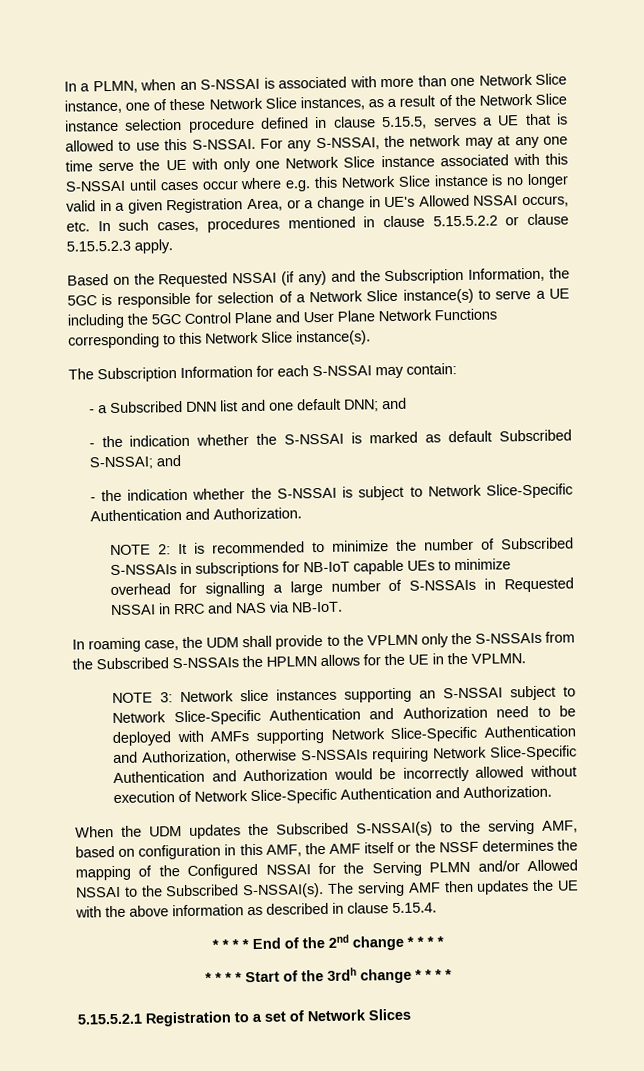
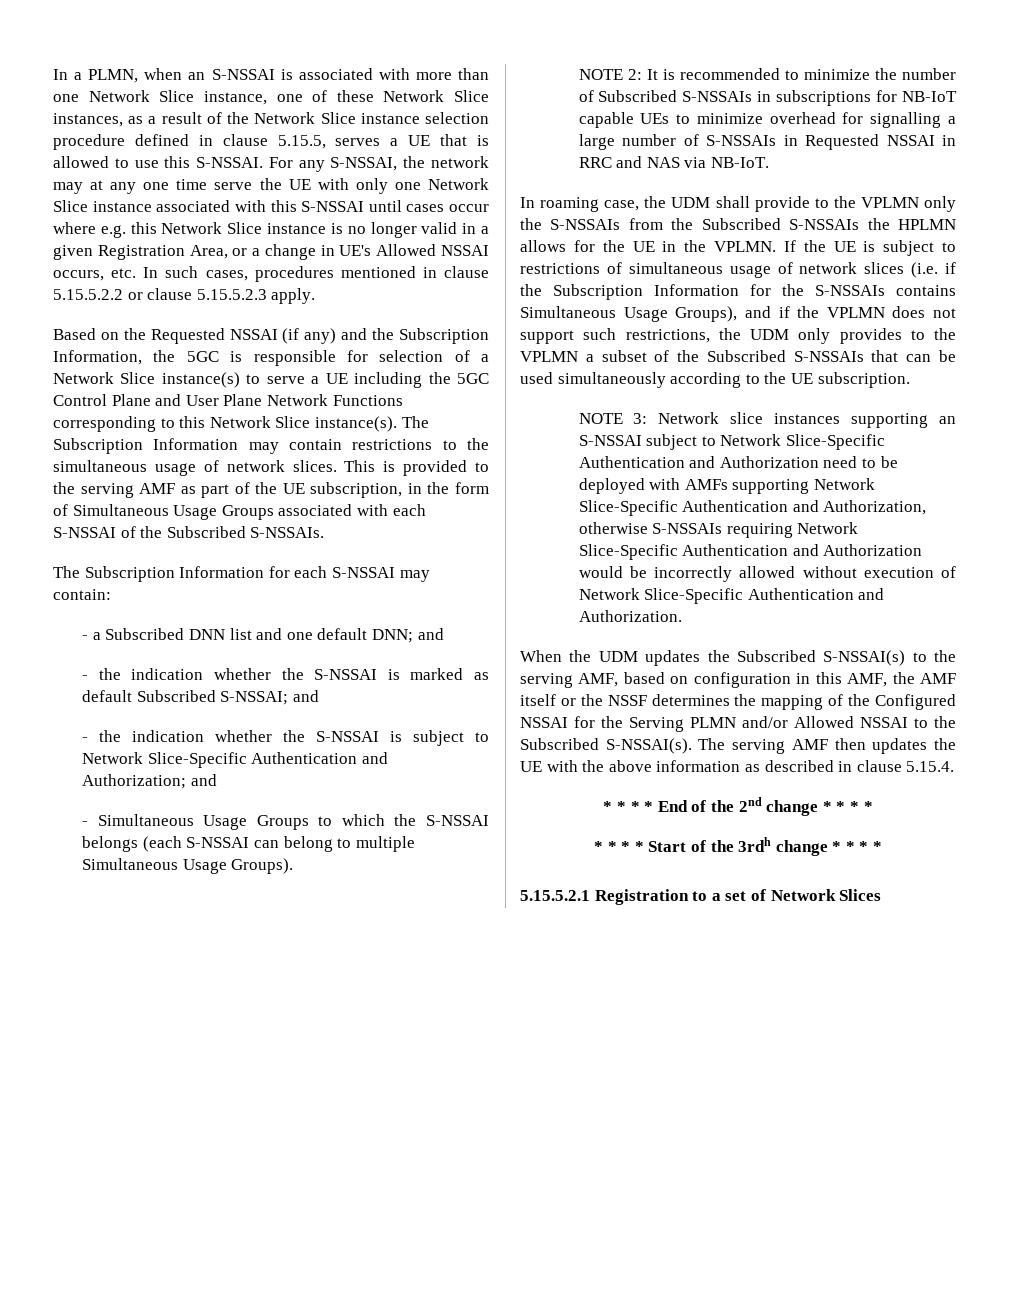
(371, 338) none -> [401,416,429,428] [53,438,489,454] [53,460,489,476] [53,482,489,498] [53,504,426,520] [53,526,325,538] The Subscription Information may contain restrictions to the simultaneous usage of network slices. This is provided to the serving AMF as part of the UE subscription, in the form of Simultaneous Usage Groups associated with each S-NSSAI of the Subscribed S-NSSAIs.
[212,507,302,520] Authorization. -> [82,774,217,789] [82,814,490,830] [82,836,415,852] [82,858,294,874] Authorization; and // - Simultaneous Usage Groups to which the S-NSSAI belongs (each S-NSSAI can belong to multiple Simultaneous Usage Groups).
(526, 658) none -> [783,240,956,256] [520,262,956,278] [520,284,956,300] [520,306,956,322] [520,328,956,344] [520,350,956,362] [520,372,910,388] If the UE is subject to restrictions of simultaneous usage of network slices (i.e. if the Subscription Information for the S-NSSAIs contains Simultaneous Usage Groups), and if the VPLMN does not support such restrictions, the UDM only provides to the VPLMN a subset of the Subscribed S-NSSAIs that can be used simultaneously according to the UE subscription.

